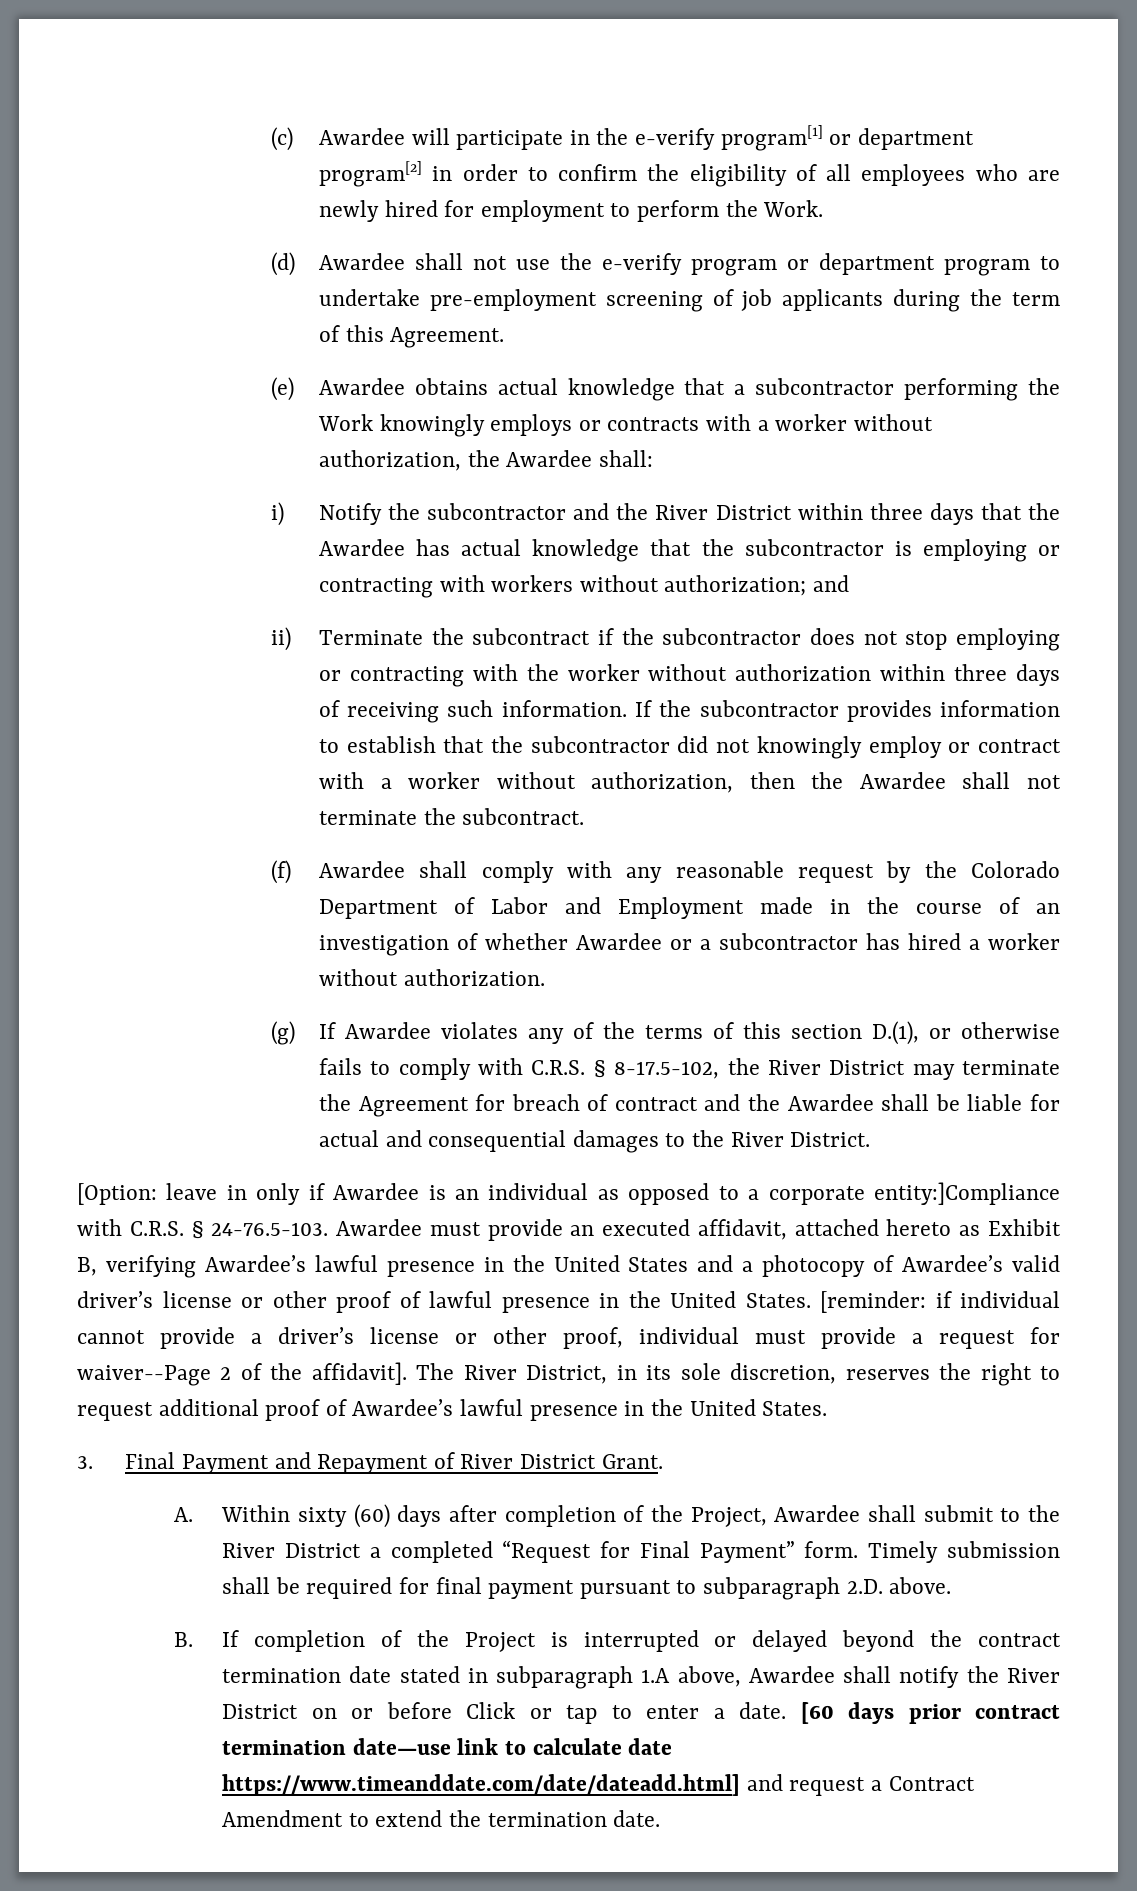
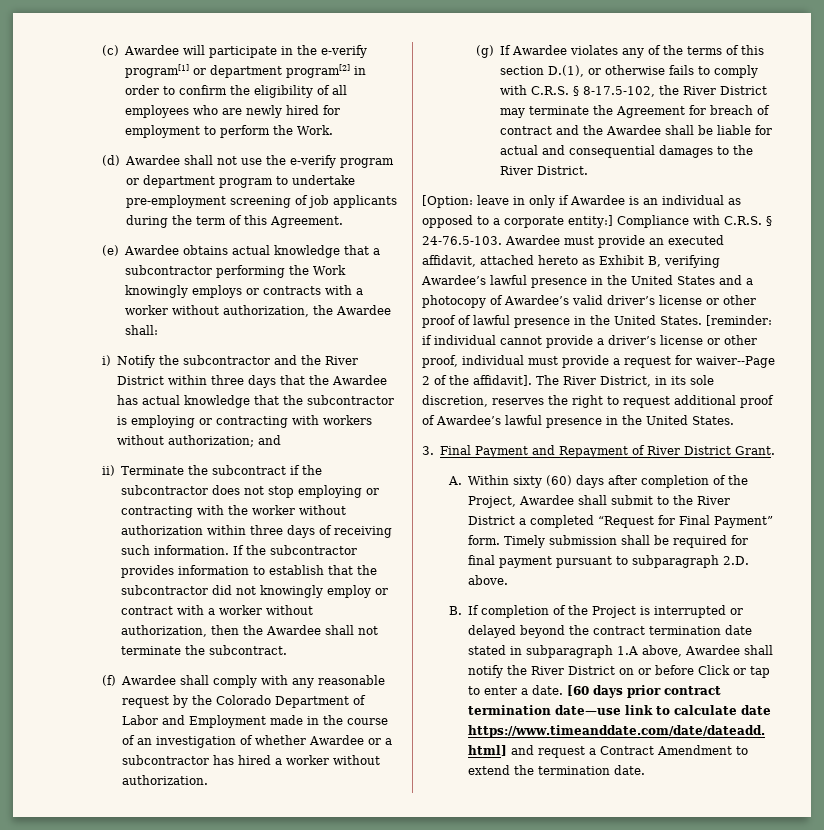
[874,1182,1060,1205] entity:]Compliance -> [568,215,689,228] entity:] Compliance

